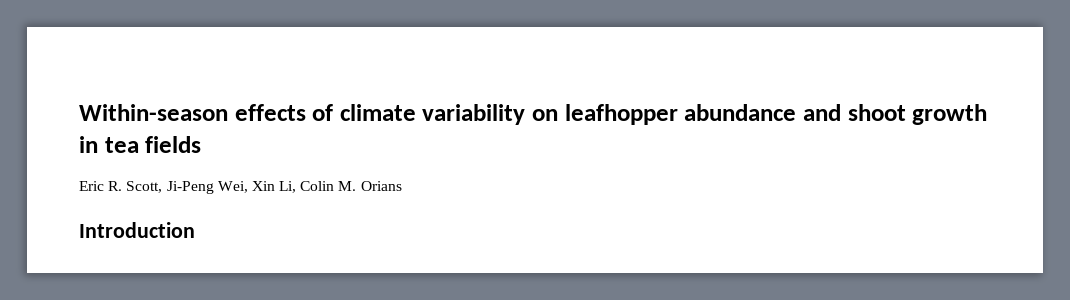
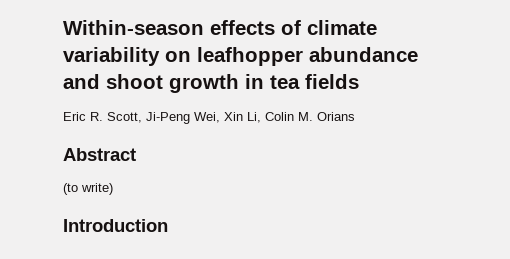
(402, 186) none -> [63,148,136,161] [63,183,113,195] // Abstract // (to write)

